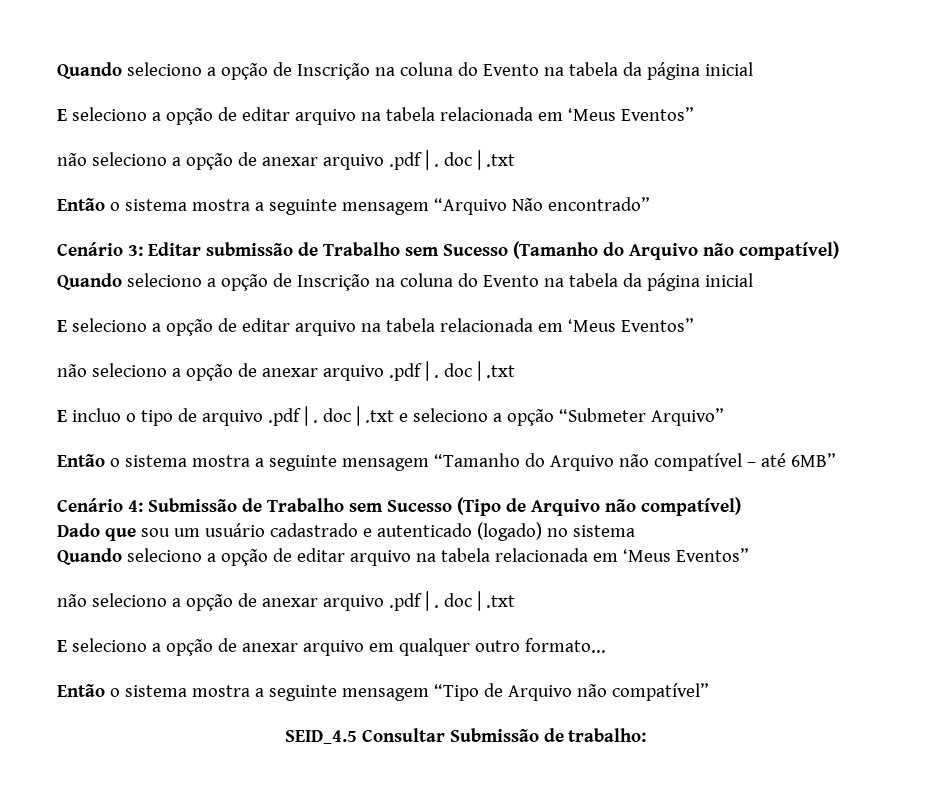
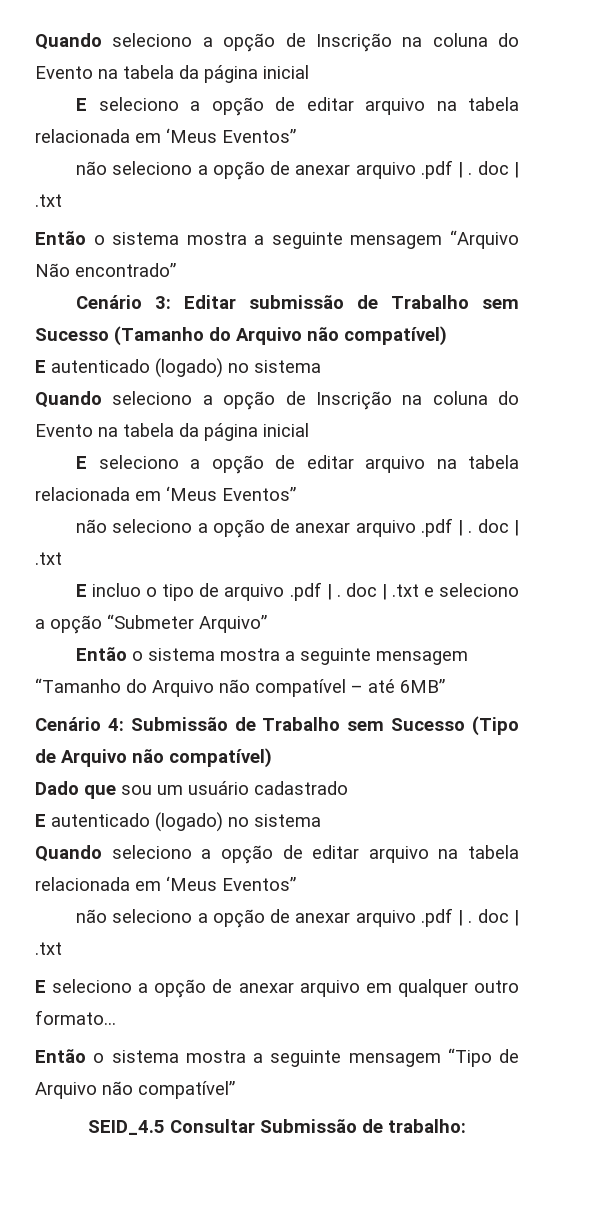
(839, 250) none -> [35,358,321,378] // E autenticado (logado) no sistema
[362,528,372,537] e -> [35,814,46,827] // E

